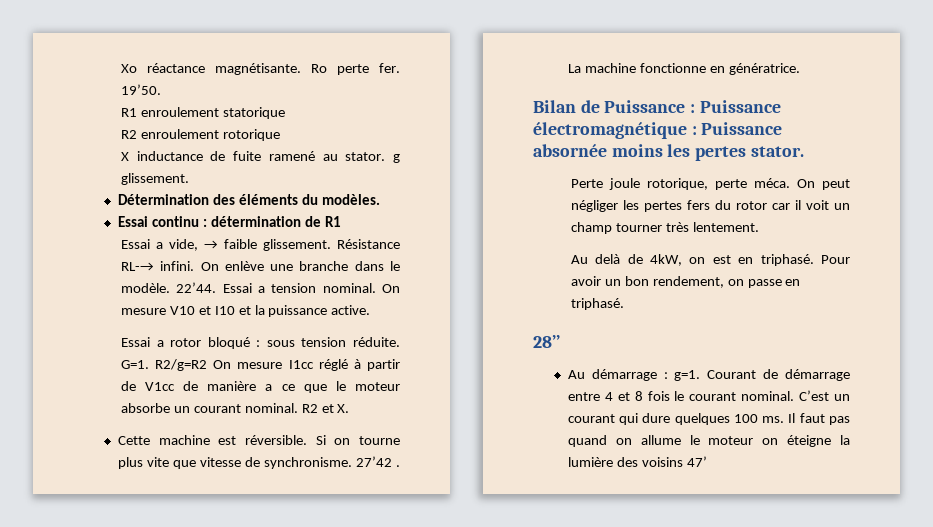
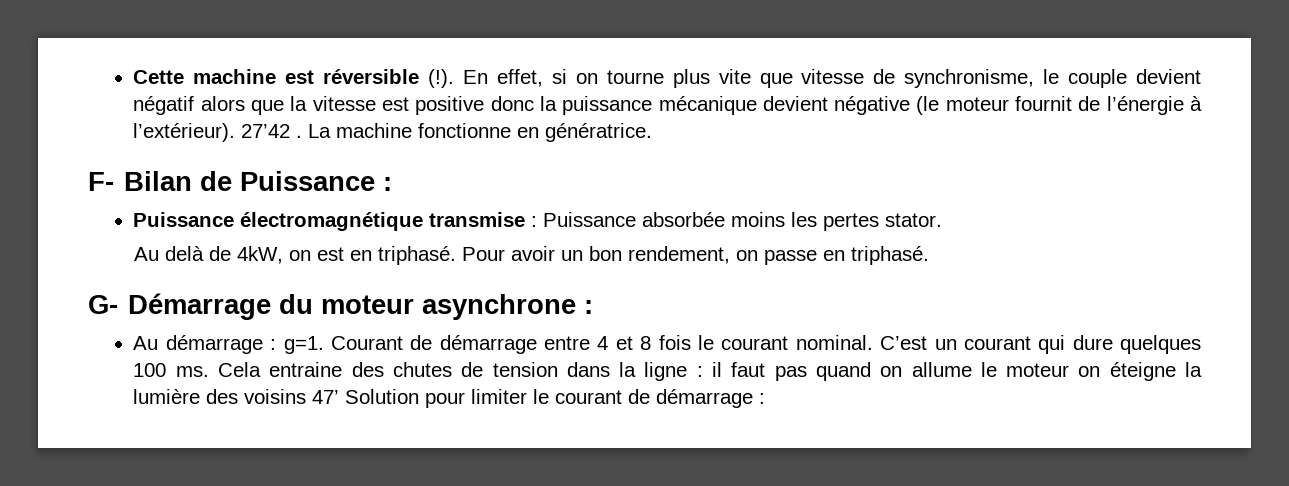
[120,63,401,75] [120,84,161,95] [120,107,285,119] [120,129,280,141] [120,151,400,163] [120,173,189,185] [117,194,380,205] [117,216,341,227] [120,239,400,251] [120,261,400,271] [120,282,400,293] [120,305,371,317] [120,337,401,349] [120,359,400,371] [120,381,400,393] [120,403,350,413] [117,435,326,445] Xo réactance magnétisante. Ro perte fer. 19’50. // R1 enroulement statorique // R2 enroulement rotorique // X inductance de fuite ramené au stator. g glissement. // Détermination des éléments du modèles. // Essai continu : détermination de R1 // Essai a vide, → faible glissement. Résistance RL-→ infini. On enlève une branche dans le modèle. 22’44. Essai a tension nominal. On mesure V10 et I10 et la puissance active. // Essai a rotor bloqué : sous tension réduite. G=1. R2/g=R2 On mesure I1cc réglé à partir de V1cc de manière a ce que le moteur absorbe un courant nominal. R2 et X. // Cette machine est réversible. Si -> [133,69,567,88] Cette machine est réversible (!). En effet, si
[263,457,352,469] synchronisme. -> [904,69,1201,88] [133,96,1203,115] [133,123,236,142] synchronisme, le couple devient négatif alors que la vitesse est positive donc la puissance mécanique devient négative (le moteur fournit de l’énergie à l’extérieur).
(800, 69) none -> [88,172,114,191] F-
(696, 108) none -> (393, 184) //
[691,122,783,135] [533,144,607,157] : Puissance absornée -> [429,212,726,227] transmise : Puissance absorbée
[570,178,850,190] [570,200,850,212] [570,222,759,234] // Perte joule rotorique, perte méca. On peut négliger les pertes fers du rotor car il voit un champ tourner très lentement. -> (943, 220) none
[533,335,560,348] 28’’ -> [88,293,594,320] G- Démarrage du moteur asynchrone :
[788,413,796,423] Il -> [218,362,723,381] Cela entraine des chutes de tension dans la ligne : il
(707, 461) none -> [345,389,766,408] Solution pour limiter le courant de démarrage :

